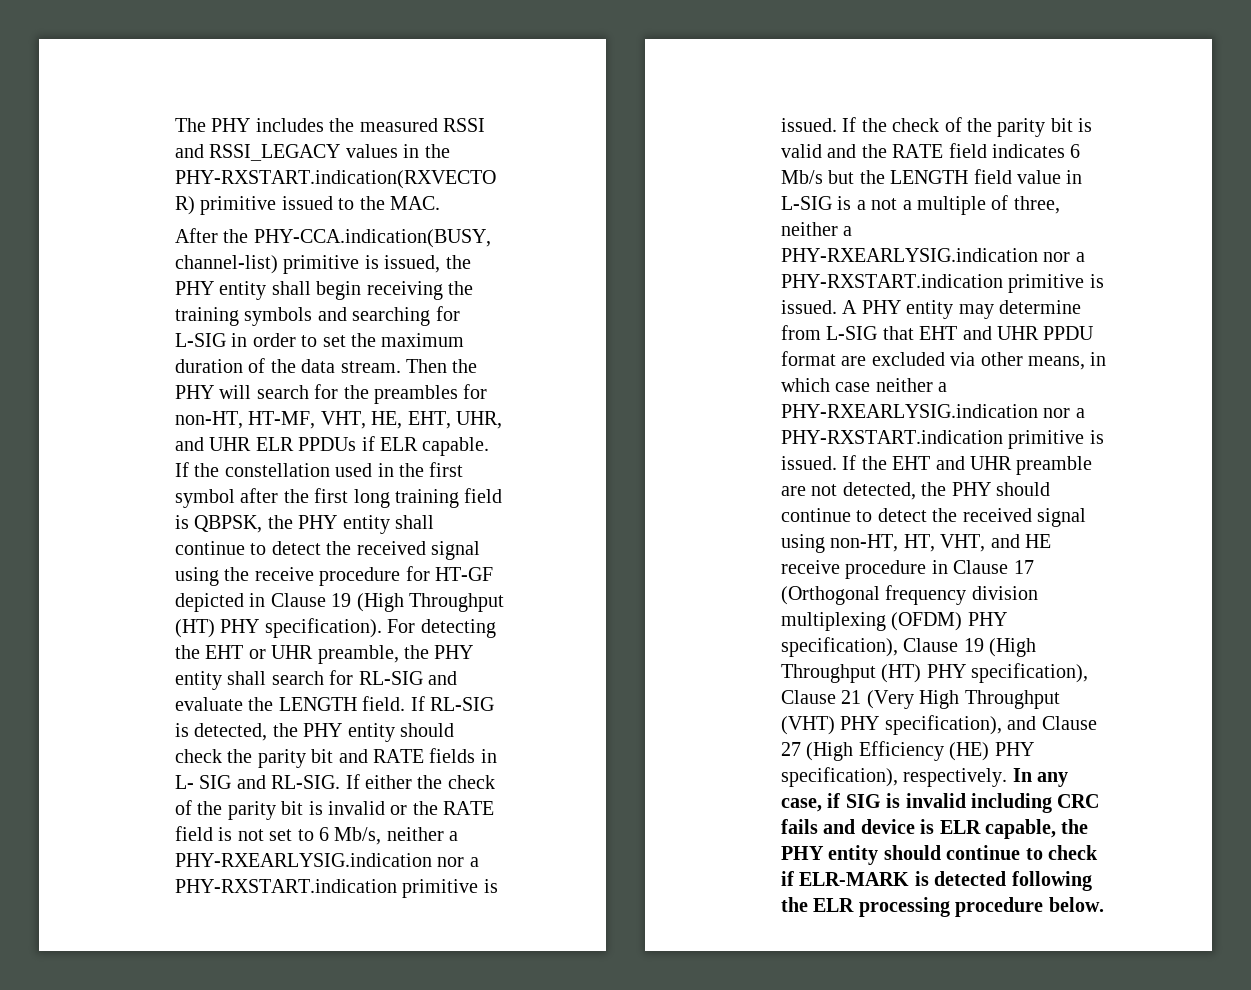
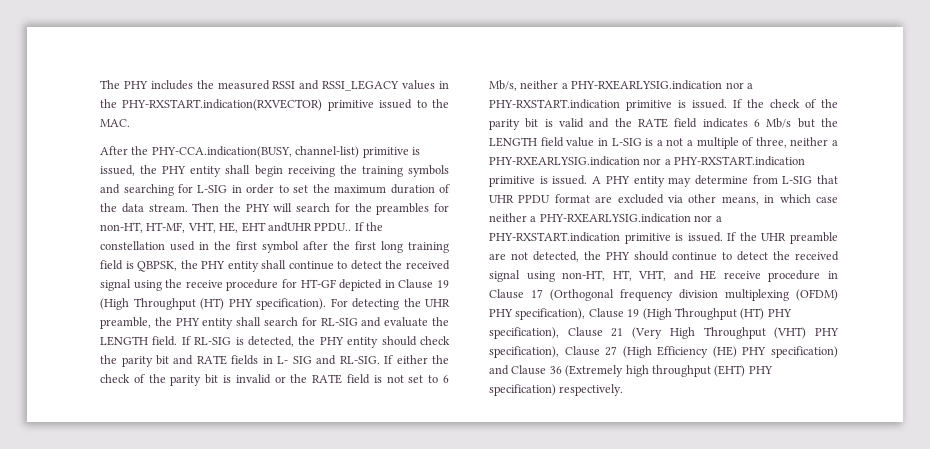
[407,411,503,429] [175,436,490,456] EHT, UHR, and UHR ELR PPDUs if ELR capable. -> [241,222,352,232] EHT andUHR PPDU..
[205,645,266,659] EHT or -> (421, 302) none
[919,326,992,340] EHT and -> (838, 179) none
[892,456,965,470] EHT and -> (757, 236) none
[1007,716,1037,730] and -> (560, 352) none
[781,767,1069,787] [781,793,1100,813] [781,819,1089,839] [781,845,1099,865] [781,871,1092,891] [781,897,1104,917] specification), respectively. In any case, if SIG is invalid including CRC fails and device is ELR capable, the PHY entity should continue to check if ELR-MARK is detected following the ELR processing procedure below. -> [771,346,838,358] [489,365,773,377] [489,384,624,396] specification) and Clause 36 (Extremely high throughput (EHT) PHY specification) respectively.

